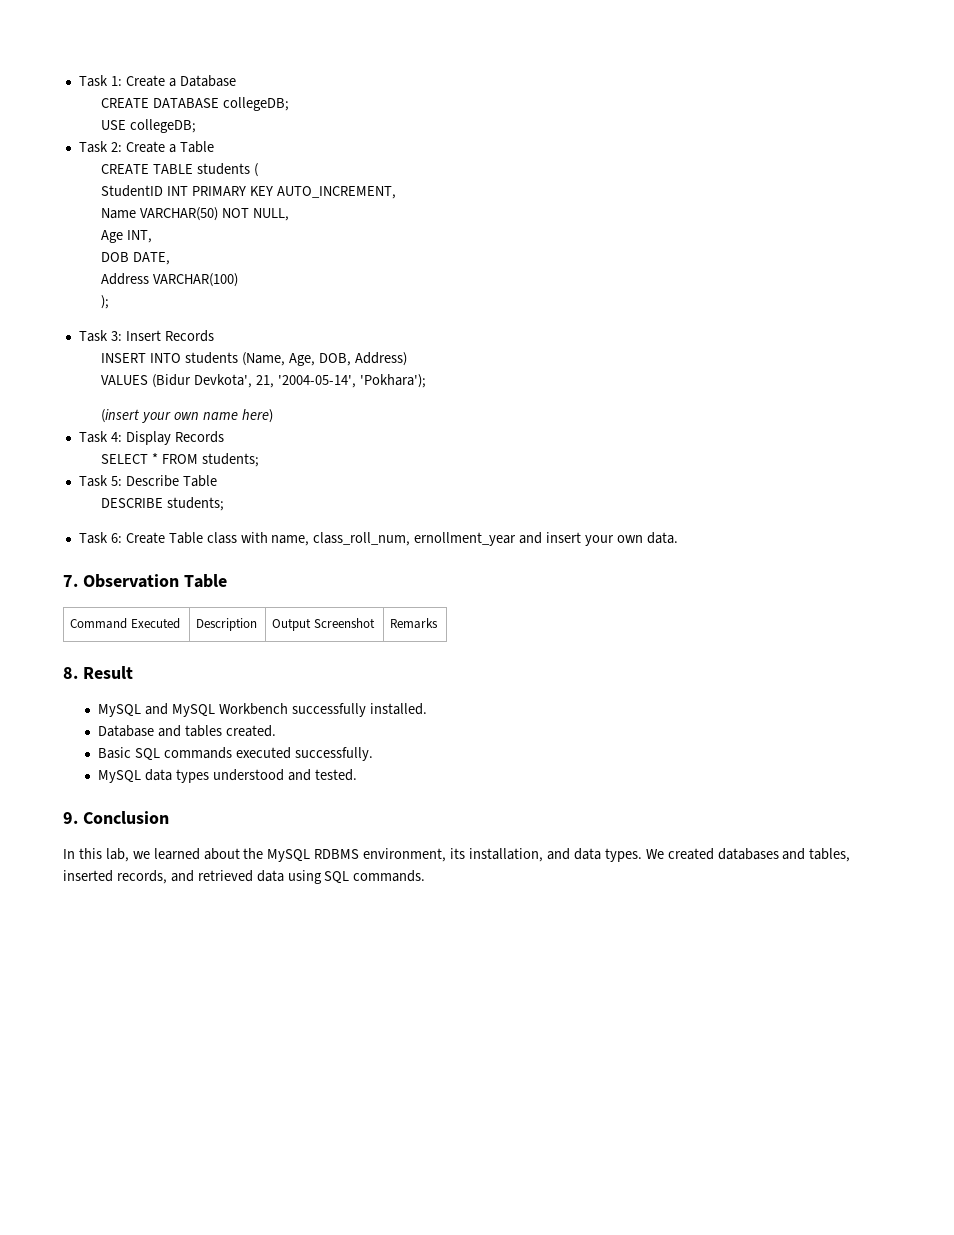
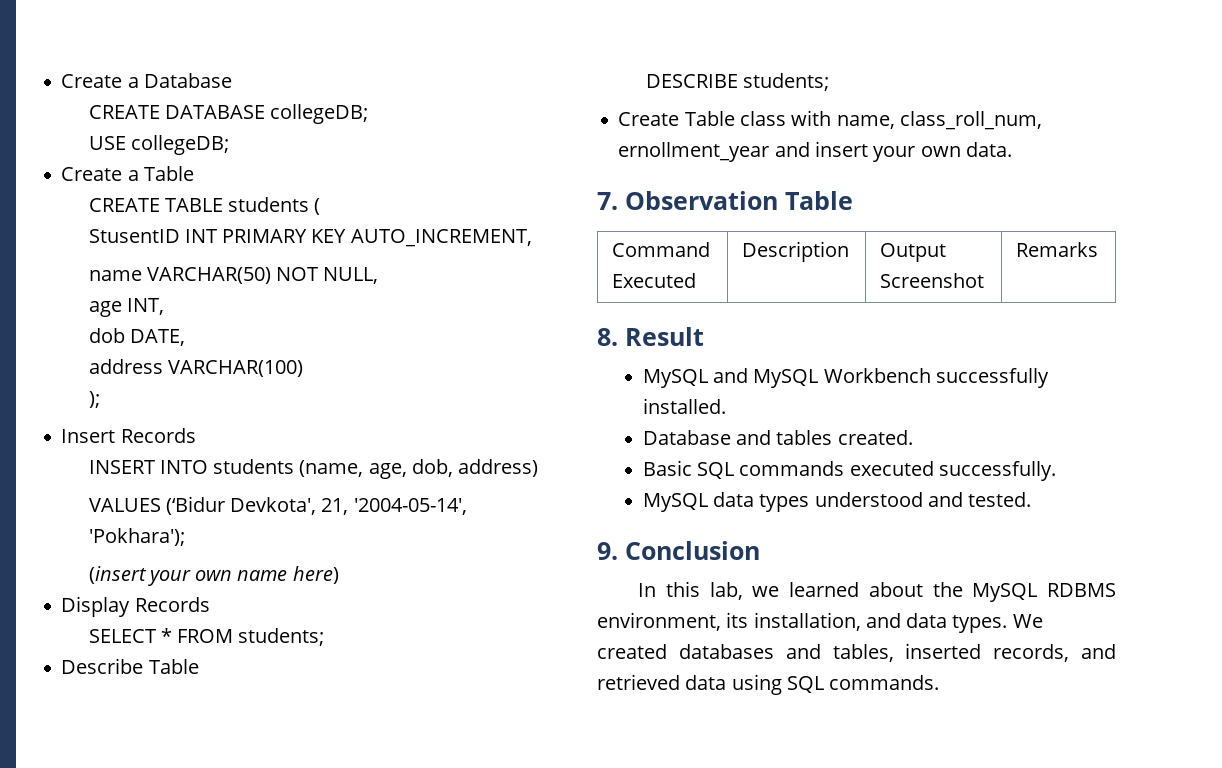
[78,75,122,87] Task 1: -> (61, 81) none
[78,141,122,153] Task 2: -> (229, 145) none
[101,185,164,197] StudentID -> [88,229,180,243] StusentID
[101,208,137,219] Name -> [88,270,142,281] name
[101,230,124,243] Age -> [88,301,122,317] age
[101,252,130,262] DOB -> [88,328,125,343] dob
[101,273,150,285] Address -> [88,359,163,374] address
[78,330,122,342] Task 3: -> (100, 399) none
[242,352,407,366] (Name, Age, DOB, Address) -> [299,459,539,479] (name, age, dob, address)
[152,374,192,388] (Bidur -> [165,496,225,515] (‘Bidur
[78,431,122,443] Task 4: -> (339, 575) none
[78,475,122,487] Task 5: -> (325, 637) none
[78,532,122,544] Task 6: -> (829, 82) none

